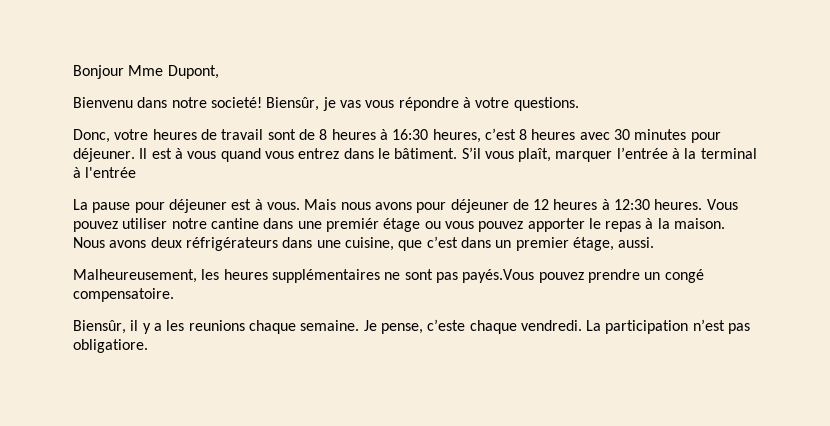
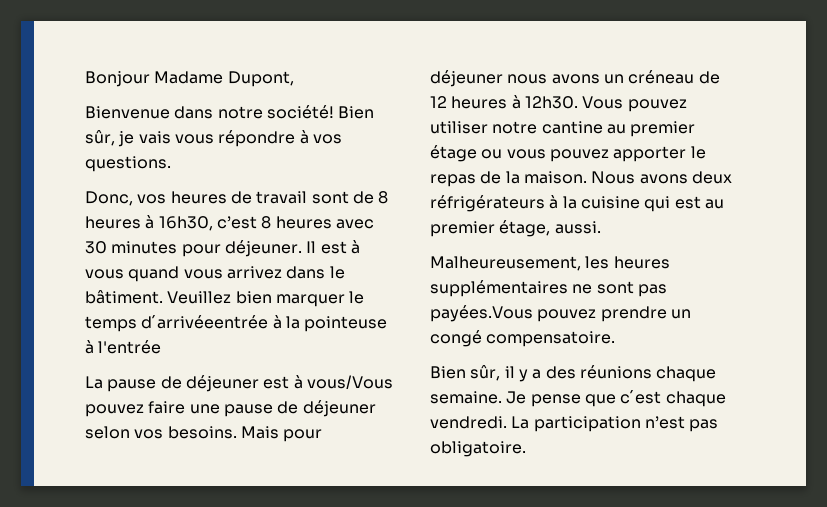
[128,65,164,76] Mme -> [154,71,224,84] Madame
[73,97,133,108] Bienvenu -> [85,106,170,119] Bienvenue
[210,97,361,111] societé! Biensûr, je vas -> [266,105,375,119] [85,130,171,147] société! Bien sûr, je vais
[475,97,510,108] votre -> [312,134,342,144] vos
[114,129,149,140] votre -> [137,194,167,204] vos
[392,129,481,143] 16:30 heures, -> [158,216,213,231] 16h30,
[298,148,340,159] entrez -> [226,266,282,279] arrivez
[461,147,757,162] S’il vous plaît, marquer l’entrée à la terminal -> [167,291,365,307] [85,315,388,332] Veuillez bien marquer le temps d´arrivéeentrée à la pointeuse
[134,202,165,213] pour -> [160,376,182,389] de
[266,199,509,213] vous. Mais nous avons pour déjeuner -> [306,375,393,389] [85,400,376,417] [85,426,323,442] [430,70,695,87] vous/Vous pouvez faire une pause de déjeuner selon vos besoins. Mais pour déjeuner nous avons un créneau
[614,199,703,210] 12:30 heures. -> [524,96,578,109] 12h30.
[263,218,379,232] dans une premiér -> [606,121,696,137] au premier
[645,218,654,229] à -> [480,171,502,184] de
[282,236,512,251] dans une cuisine, que c’est dans un -> [549,195,724,212] à la cuisine qui est au
[462,269,535,283] payés.Vous -> [430,305,533,322] payées.Vous
[73,320,126,334] Biensûr, -> [430,365,501,381] Bien sûr,
[166,320,245,331] les reunions -> [545,365,652,379] des réunions
[380,319,466,334] pense, c’este -> [530,390,662,407] pense que c´est
[73,339,148,353] obligatiore. -> [430,441,526,457] obligatoire.

